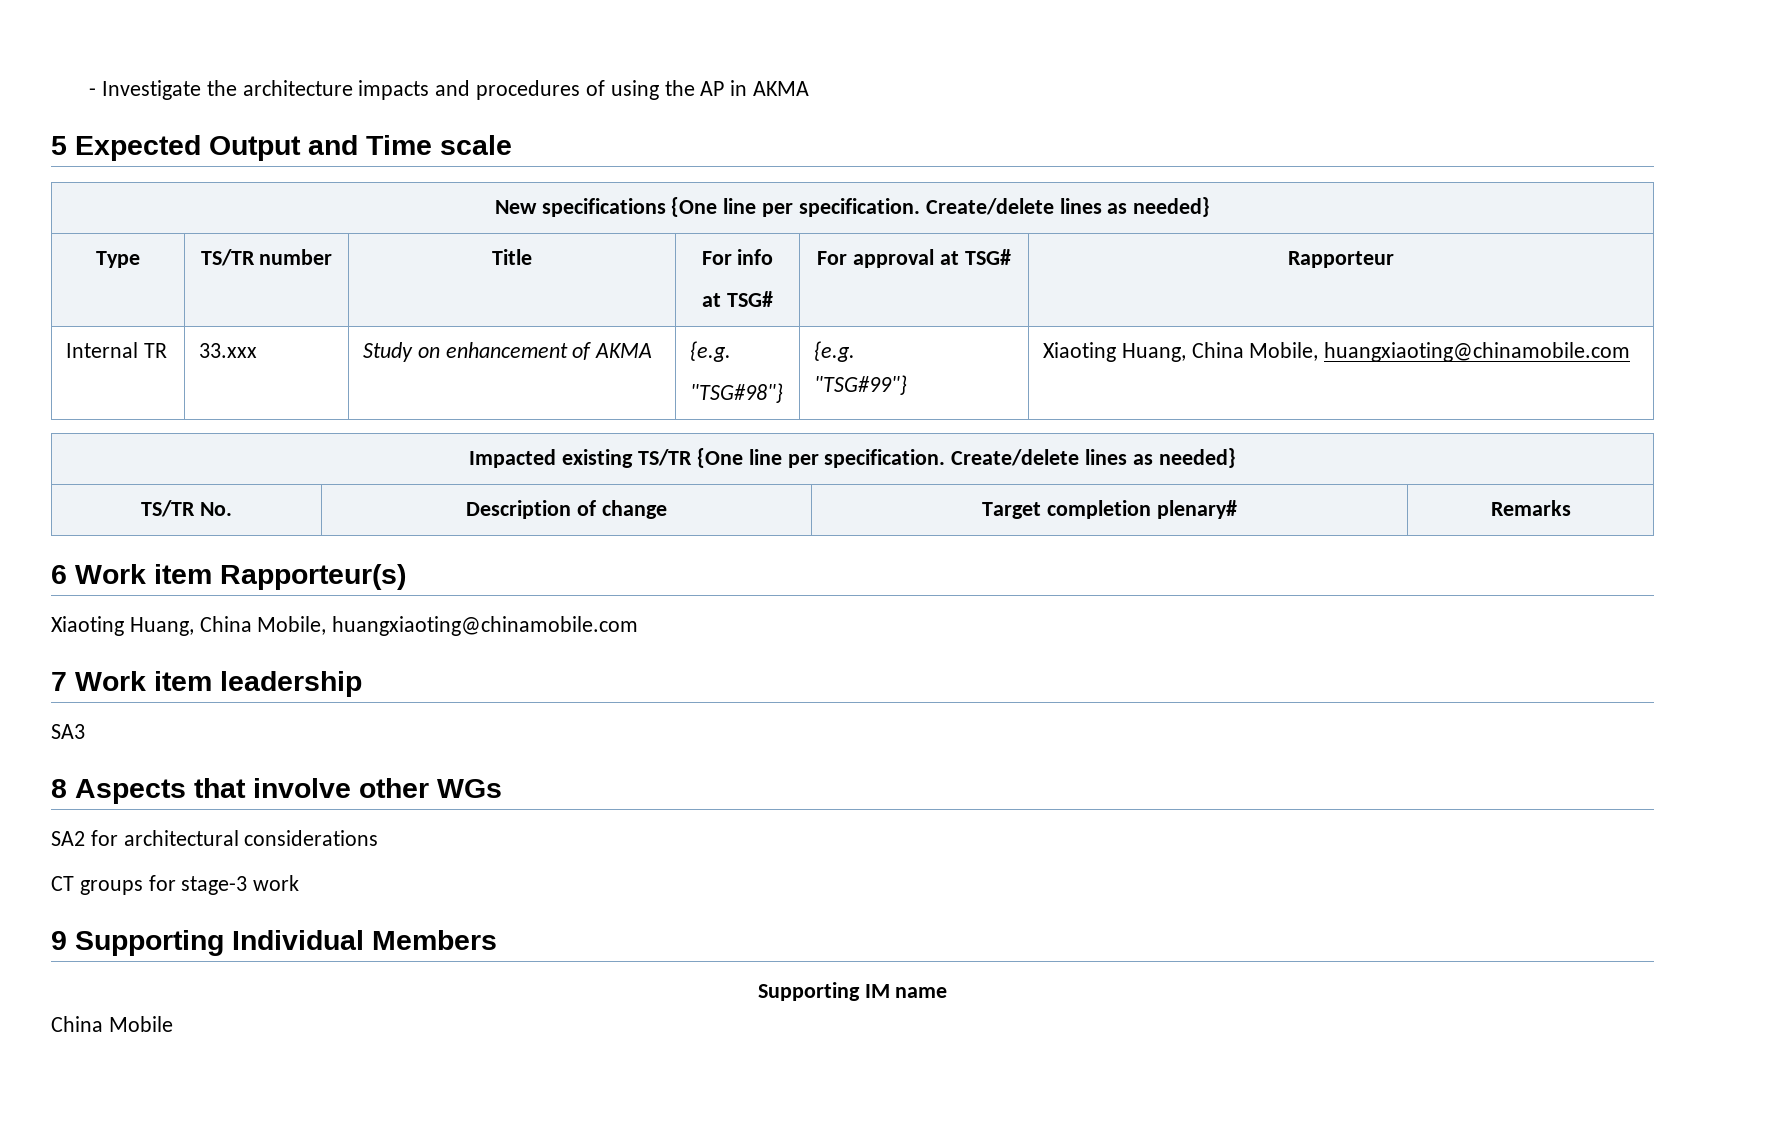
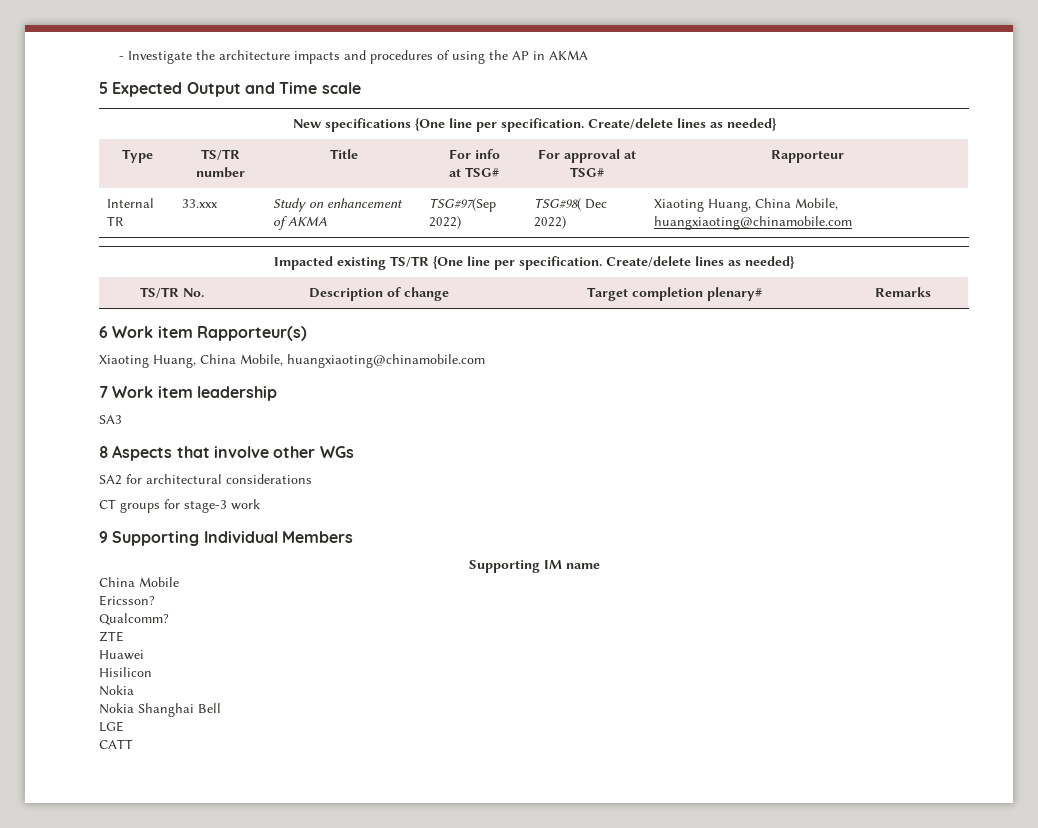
[690,341,732,362] [690,383,784,403] [814,341,856,362] [814,375,908,395] {e.g. // "TSG#98"} | {e.g. // "TSG#99"} -> [429,198,497,212] [429,216,462,229] [534,198,608,211] [534,216,567,229] TSG#97(Sep 2022) | TSG#98( Dec 2022)
(173, 1024) none -> [99,595,155,606] [99,613,169,625] [99,631,124,642] [99,650,144,660] [99,667,152,677] [99,685,134,696] [99,703,221,717] [99,721,124,732] [99,739,133,749] // Ericsson? // Qualcomm? // ZTE // Huawei // Hisilicon // Nokia // Nokia Shanghai Bell // LGE // CATT

